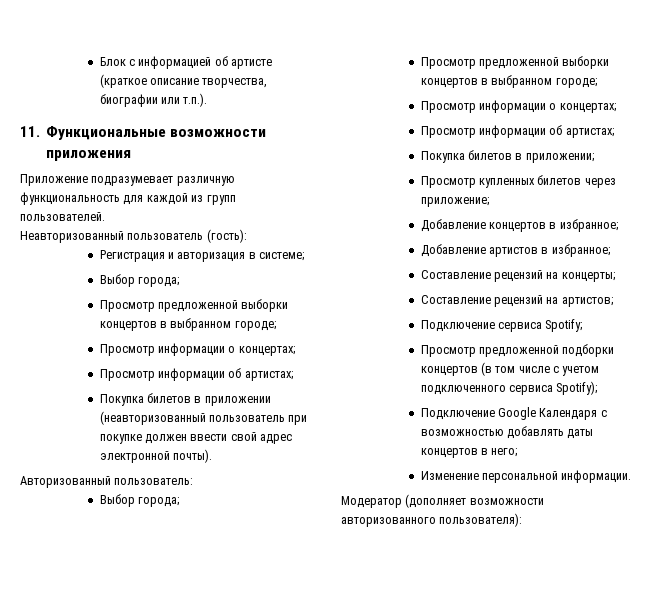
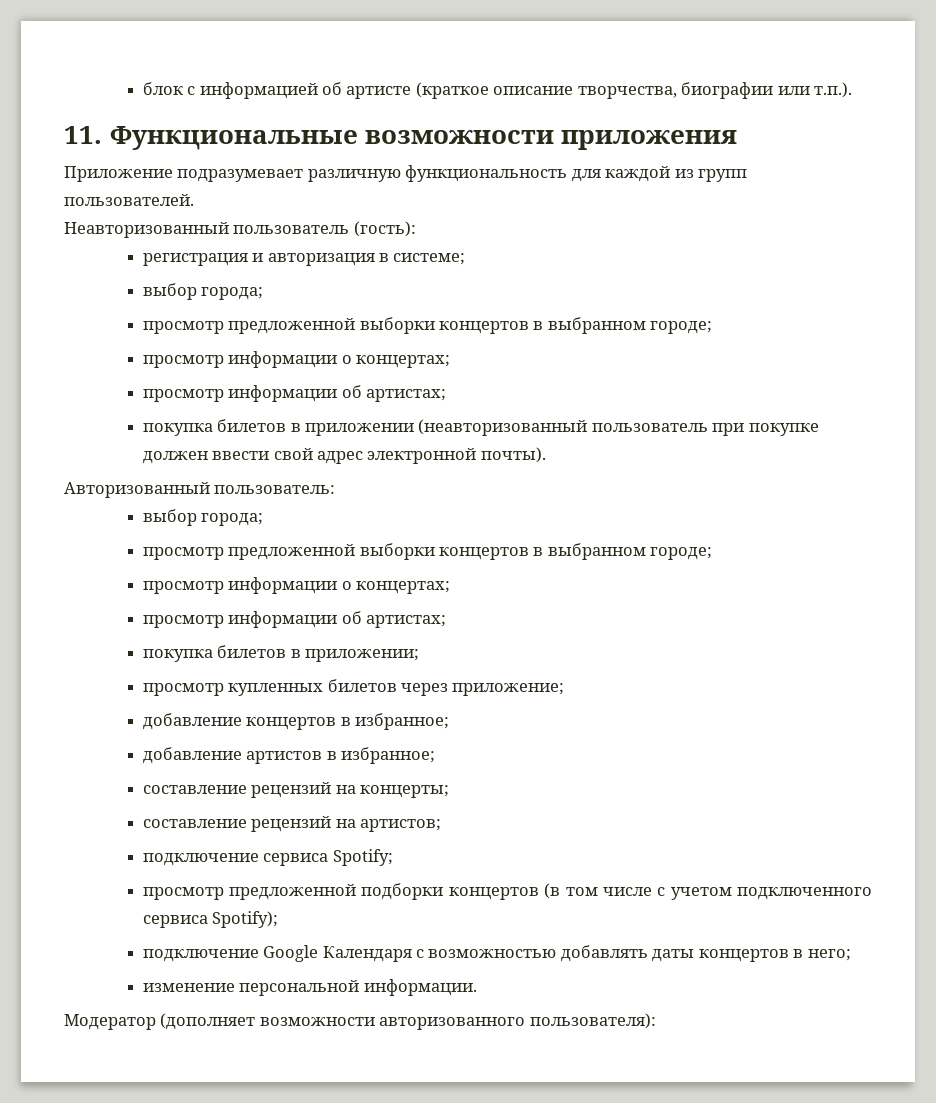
[99,57,126,66] Блок -> [142,82,183,95] блок
[99,250,165,262] Регистрация -> [142,253,248,266] регистрация
[99,274,179,287] [99,299,289,312] [99,318,276,331] [99,343,295,356] [99,368,293,381] [99,394,144,406] Выбор города; // Просмотр предложенной выборки концертов в выбранном городе; // Просмотр информации о концертах; // Просмотр информации об артистах; // Покупка -> [142,283,264,300] [142,317,713,334] [142,351,451,368] [142,385,447,402] [142,423,213,436] выбор города; // просмотр предложенной выборки концертов в выбранном городе; // просмотр информации о концертах; // просмотр информации об артистах; // покупка
[99,494,179,507] [420,56,610,69] [420,75,597,88] [420,100,616,113] [420,125,614,138] [420,151,465,163] Выбор города; // Просмотр предложенной выборки концертов в выбранном городе; // Просмотр информации о концертах; // Просмотр информации об артистах; // Покупка -> [142,509,264,526] [142,543,713,560] [142,577,451,594] [142,611,447,628] [142,649,213,662] выбор города; // просмотр предложенной выборки концертов в выбранном городе; // просмотр информации о концертах; // просмотр информации об артистах; // покупка
[420,176,476,188] Просмотр -> [142,683,224,696] просмотр
[420,219,486,232] Добавление -> [142,713,242,730] добавление
[420,244,486,257] Добавление -> [142,747,242,764] добавление
[420,270,491,279] Составление -> [142,785,247,794] составление
[420,295,491,304] Составление -> [142,819,247,828] составление
[420,320,495,332] Подключение -> [142,853,259,866] подключение
[420,345,476,357] Просмотр -> [142,887,224,900] просмотр
[420,408,495,420] Подключение -> [142,949,259,962] подключение
[420,471,479,480] Изменение -> [142,983,235,992] изменение

